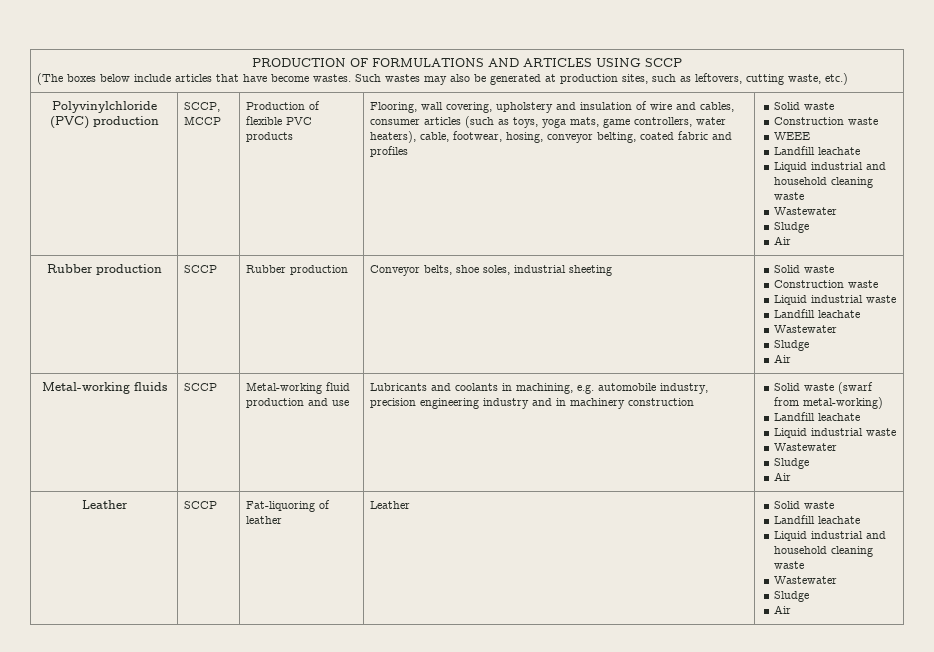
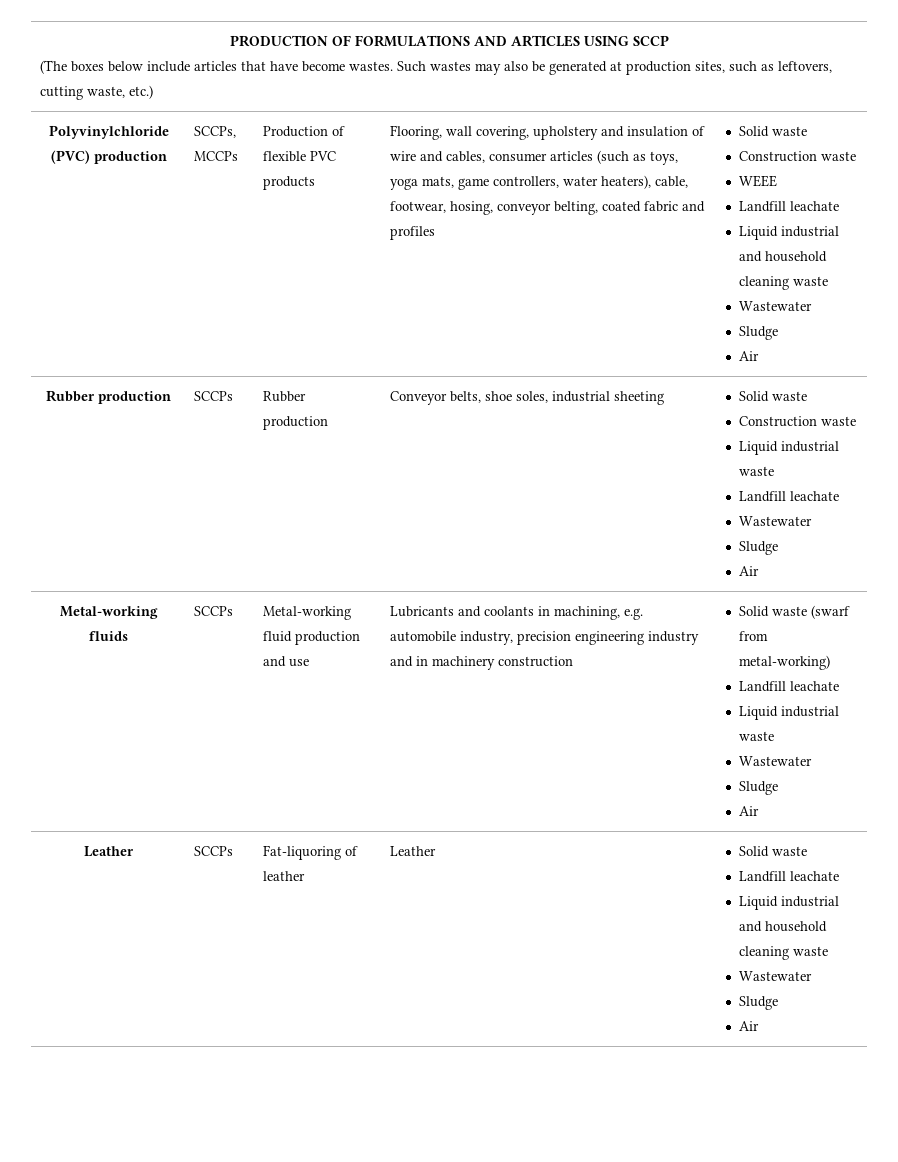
[184,102,221,112] [184,116,222,125] SCCP, MCCP -> [193,126,236,138] [193,151,238,161] SCCPs, MCCPs
[184,265,218,273] SCCP -> [193,391,233,401] SCCPs
[184,383,218,391] SCCP -> [193,606,233,616] SCCPs
[184,501,218,509] SCCP -> [193,846,233,856] SCCPs

